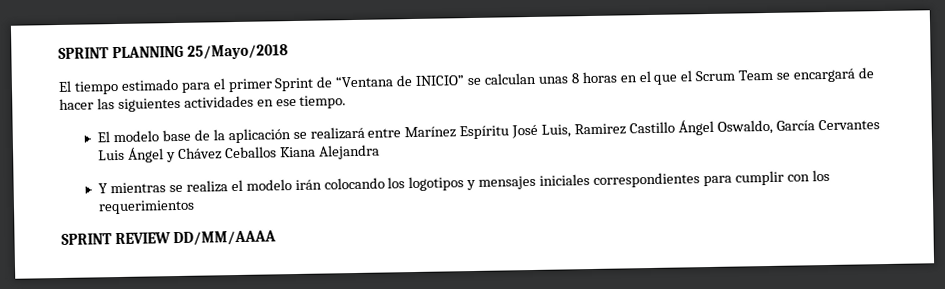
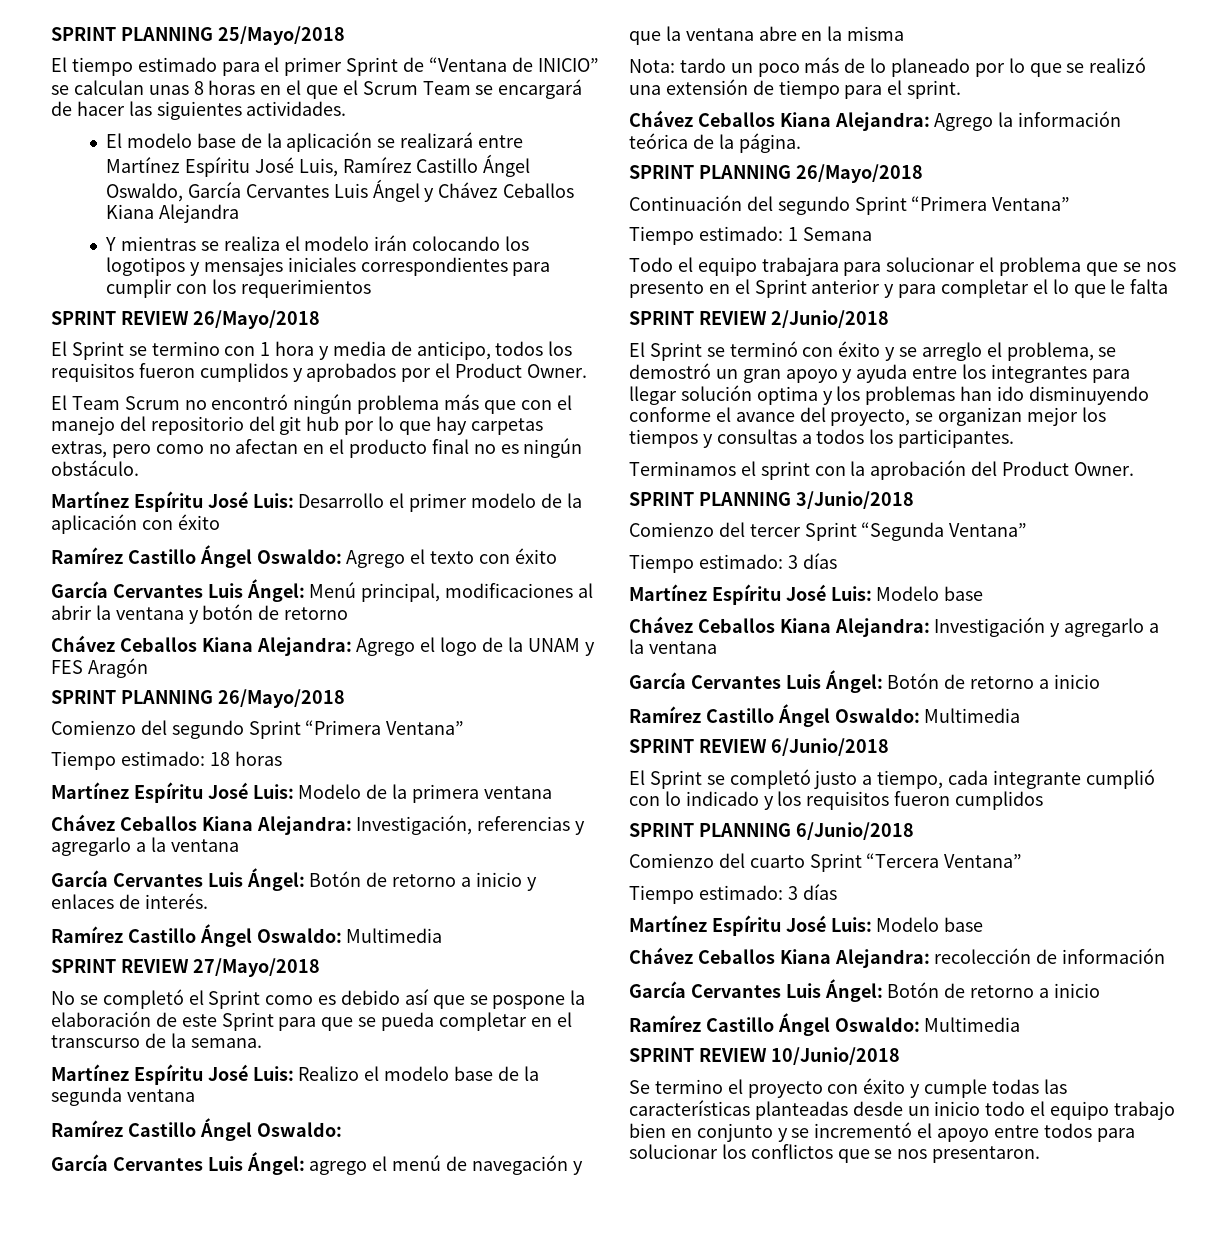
[183,95,347,109] actividades en ese tiempo. -> [246,101,347,116] actividades.
[404,126,457,139] Marínez -> [106,157,181,173] Martínez
[574,123,627,136] Ramirez -> [342,157,412,173] Ramírez
[172,230,276,247] DD/MM/AAAA -> [192,310,320,329] [51,341,573,360] [51,363,587,382] [51,394,572,414] [51,416,543,435] [51,438,583,458] [51,460,139,476] [51,491,582,512] [51,514,220,534] [51,545,557,568] [51,579,594,602] [51,604,349,624] [51,635,595,656] [51,658,148,678] [51,689,345,708] [51,720,465,739] [51,751,282,770] [51,782,552,803] [51,814,586,835] [51,837,239,856] [51,868,537,891] [51,893,208,909] [51,924,443,947] [51,958,320,977] [51,989,586,1009] [51,1011,572,1031] [51,1033,262,1048] [51,1064,539,1085] [51,1087,195,1106] [51,1118,342,1141] [51,1152,583,1175] [629,26,905,45] [629,57,1147,77] [629,79,962,99] [629,110,1122,131] [629,133,801,153] [629,164,923,183] [629,195,1071,215] [629,226,872,245] [629,257,1176,276] [629,279,1169,298] [629,310,889,328] [629,341,1117,361] [629,363,1130,383] [629,385,1149,405] [629,407,1106,426] [629,429,1015,448] [629,460,1134,480] [629,491,914,509] [629,522,1028,541] [629,553,837,573] [629,584,984,605] [629,616,1160,637] [629,639,717,654] [629,670,1100,693] [629,704,1021,727] [629,738,889,756] [629,769,1155,789] [629,791,1044,810] [629,822,914,840] [629,853,1023,872] [629,884,837,904] [629,915,984,936] [629,947,1166,968] [629,979,1100,1002] [629,1013,1021,1036] [629,1047,900,1065] [629,1078,1067,1098] [629,1100,1175,1120] [629,1122,1135,1142] [629,1144,1041,1163] 26/Mayo/2018 // El Sprint se termino con 1 hora y media de anticipo, todos los requisitos fueron cumplidos y aprobados por el Product Owner. // El Team Scrum no encontró ningún problema más que con el manejo del repositorio del git hub por lo que hay carpetas extras, pero como no afectan en el producto final no es ningún obstáculo. // Martínez Espíritu José Luis: Desarrollo el primer modelo de la aplicación con éxito // Ramírez Castillo Ángel Oswaldo: Agrego el texto con éxito // García Cervantes Luis Ángel: Menú principal, modificaciones al abrir la ventana y botón de retorno // Chávez Ceballos Kiana Alejandra: Agrego el logo de la UNAM y FES Aragón // SPRINT PLANNING 26/Mayo/2018 // Comienzo del segundo Sprint “Primera Ventana” // Tiempo estimado: 18 horas // Martínez Espíritu José Luis: Modelo de la primera ventana // Chávez Ceballos Kiana Alejandra: Investigación, referencias y agregarlo a la ventana // García Cervantes Luis Ángel: Botón de retorno a inicio y enlaces de interés. // Ramírez Castillo Ángel Oswaldo: Multimedia // SPRINT REVIEW 27/Mayo/2018 // No se completó el Sprint como es debido así que se pospone la elaboración de este Sprint para que se pueda completar en el transcurso de la semana. // Martínez Espíritu José Luis: Realizo el modelo base de la segunda ventana // Ramírez Castillo Ángel Oswaldo: // García Cervantes Luis Ángel: agrego el menú de navegación y que la ventana abre en la misma // Nota: tardo un poco más de lo planeado por lo que se realizó una extensión de tiempo para el sprint. // Chávez Ceballos Kiana Alejandra: Agrego la información teórica de la página. // SPRINT PLANNING 26/Mayo/2018 // Continuación del segundo Sprint “Primera Ventana” // Tiempo estimado: 1 Semana // Todo el equipo trabajara para solucionar el problema que se nos presento en el Sprint anterior y para completar el lo que le falta // SPRINT REVIEW 2/Junio/2018 // El Sprint se terminó con éxito y se arreglo el problema, se demostró un gran apoyo y ayuda entre los integrantes para llegar solución optima y los problemas han ido disminuyendo conforme el avance del proyecto, se organizan mejor los tiempos y consultas a todos los participantes. // Terminamos el sprint con la aprobación del Product Owner. // SPRINT PLANNING 3/Junio/2018 // Comienzo del tercer Sprint “Segunda Ventana” // Tiempo estimado: 3 días // Martínez Espíritu José Luis: Modelo base // Chávez Ceballos Kiana Alejandra: Investigación y agregarlo a la ventana // García Cervantes Luis Ángel: Botón de retorno a inicio // Ramírez Castillo Ángel Oswaldo: Multimedia // SPRINT REVIEW 6/Junio/2018 // El Sprint se completó justo a tiempo, cada integrante cumplió con lo indicado y los requisitos fueron cumplidos // SPRINT PLANNING 6/Junio/2018 // Comienzo del cuarto Sprint “Tercera Ventana” // Tiempo estimado: 3 días // Martínez Espíritu José Luis: Modelo base // Chávez Ceballos Kiana Alejandra: recolección de información // García Cervantes Luis Ángel: Botón de retorno a inicio // Ramírez Castillo Ángel Oswaldo: Multimedia // SPRINT REVIEW 10/Junio/2018 // Se termino el proyecto con éxito y cumple todas las características planteadas desde un inicio todo el equipo trabajo bien en conjunto y se incrementó el apoyo entre todos para solucionar los conflictos que se nos presentaron.

